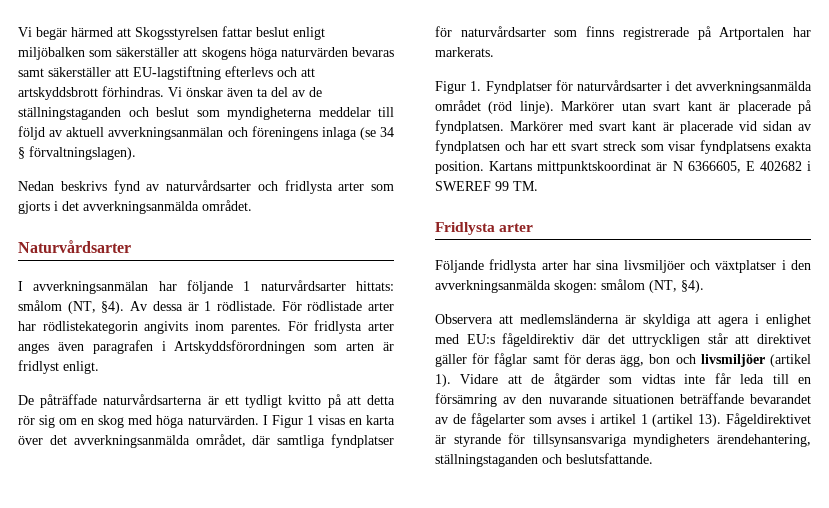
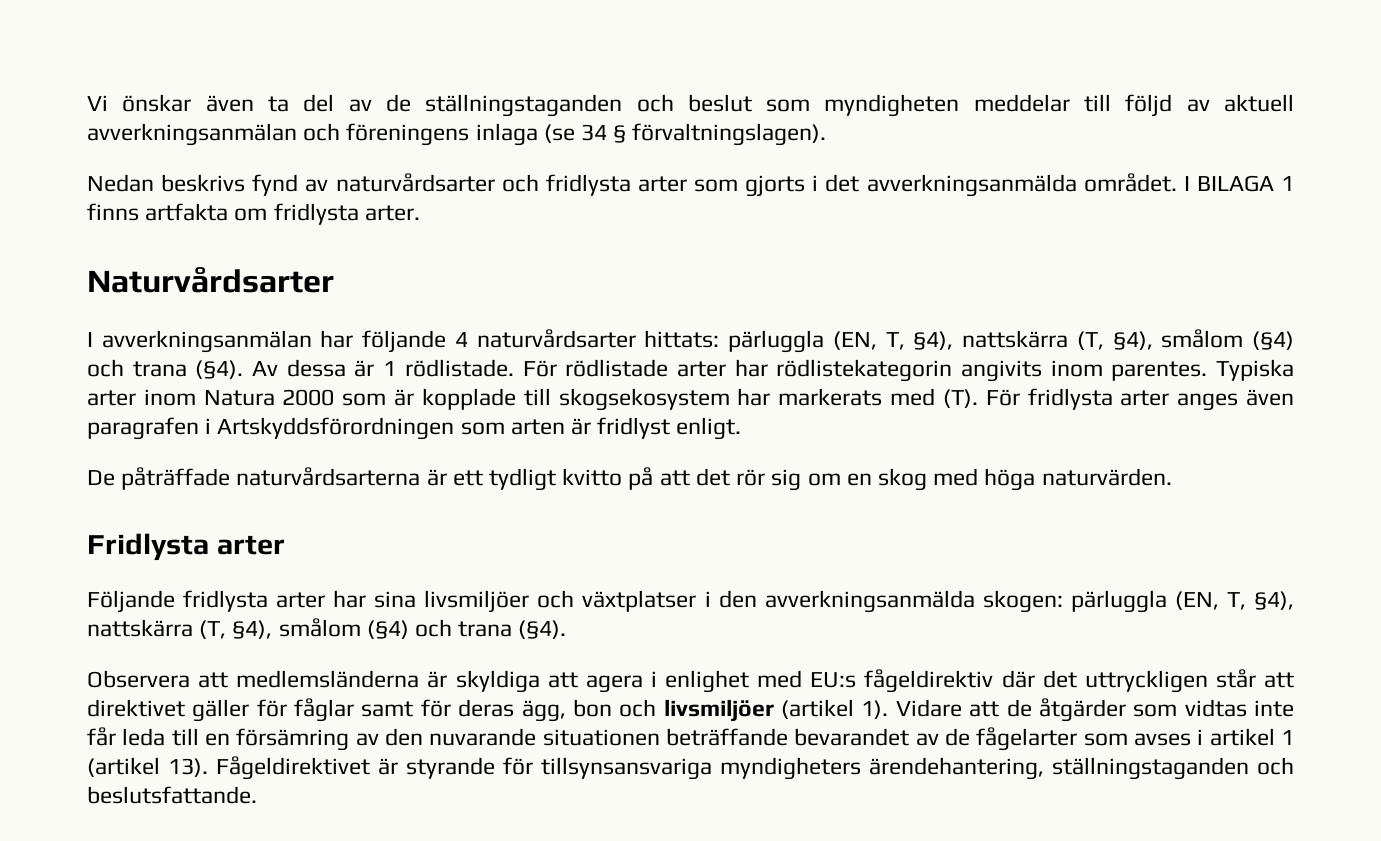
[18,26,325,40] [18,47,394,60] [18,66,315,80] [18,86,182,100] Vi begär härmed att Skogsstyrelsen fattar beslut enligt miljöbalken som säkerställer att skogens höga naturvärden bevaras samt säkerställer att EU-lagstiftning efterlevs och att artskyddsbrott förhindras. Vi -> [87,95,108,111] Vi
[227,107,312,120] myndigheterna -> [824,94,960,117] myndigheten
(252, 205) none -> [1183,175,1294,192] [87,203,420,225] I BILAGA 1 finns artfakta om fridlysta arter.
[243,281,251,291] 1 -> [454,332,468,347] 4
[18,300,125,314] smålom (NT, §4). -> [728,329,1295,353] [87,359,244,379] pärluggla (EN, T, §4), nattskärra (T, §4), smålom (§4) och trana (§4).
(281, 328) none -> [1216,359,1294,381] [87,388,978,411] Typiska arter inom Natura 2000 som är kopplade till skogsekosystem har markerats med (T).
[367,395,396,405] detta -> [695,468,730,486] det
[262,415,396,428] [18,434,394,448] [435,26,811,40] [435,47,494,57] [435,80,812,94] [435,100,812,114] [435,120,811,134] [435,140,812,154] [435,161,811,174] [435,181,538,191] I Figur 1 visas en karta över det avverkningsanmälda området, där samtliga fyndplatser för naturvårdsarter som finns registrerade på Artportalen har markerats. // Figur 1. Fyndplatser för naturvårdsarter i det avverkningsanmälda området (röd linje). Markörer utan svart kant är placerade på fyndplatsen. Markörer med svart kant är placerade vid sidan av fyndplatsen och har ett svart streck som visar fyndplatsens exakta position. Kartans mittpunktskoordinat är N 6366605, E 402682 i SWEREF 99 TM. -> (1172, 477) none
[601,279,704,293] smålom (NT, §4). -> [1070,590,1294,613] [87,618,567,639] pärluggla (EN, T, §4), nattskärra (T, §4), smålom (§4) och trana (§4).

